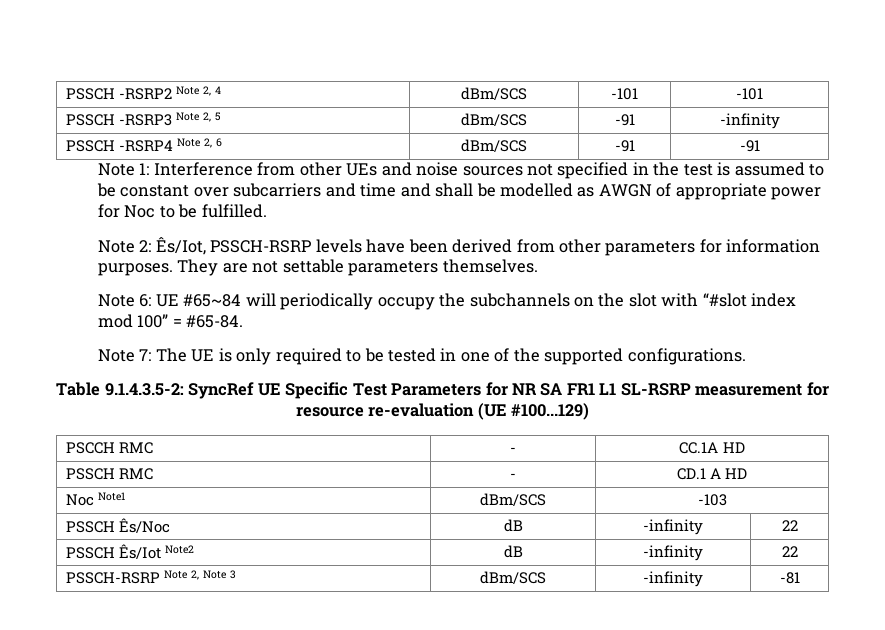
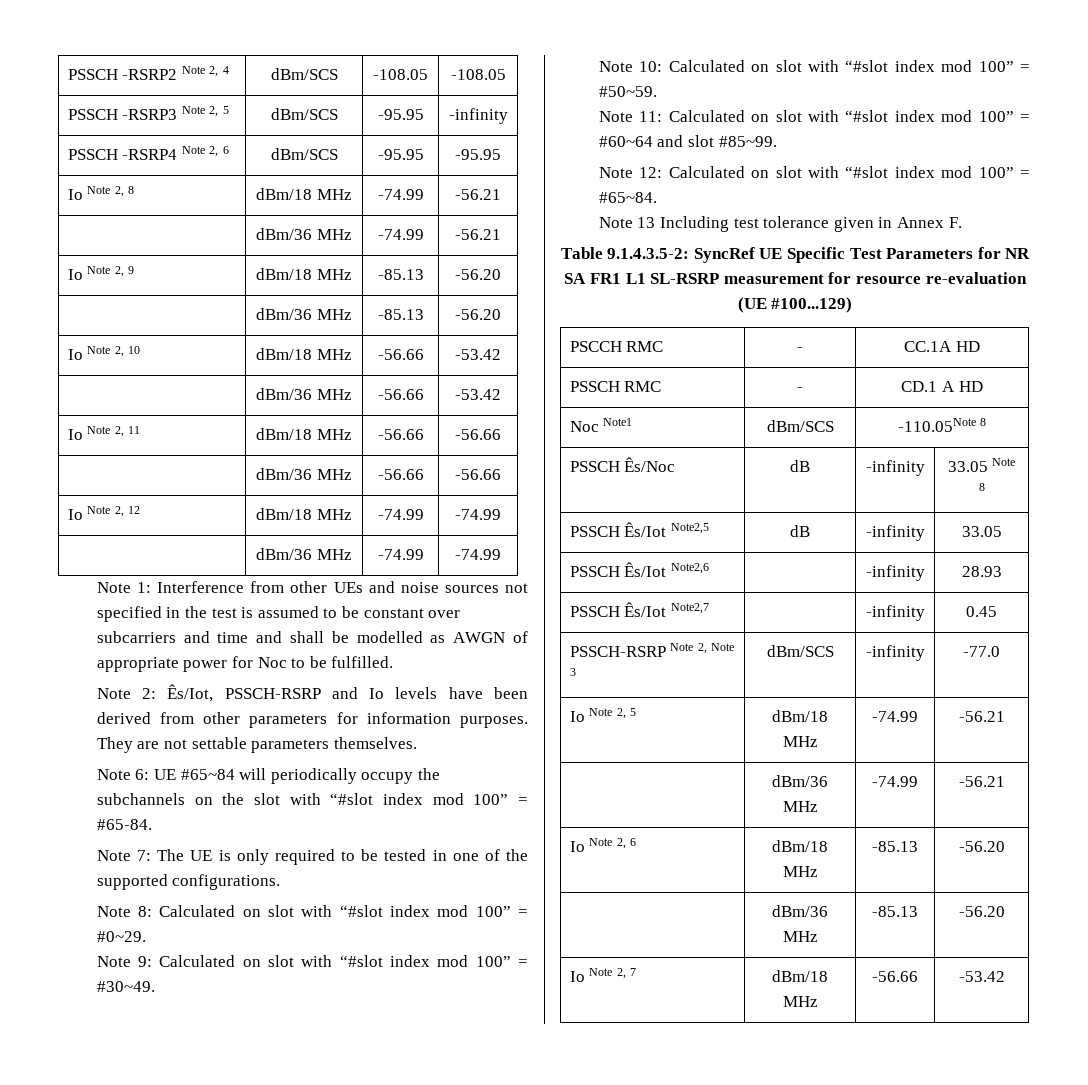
[611,88,638,100] [736,88,763,100] -101 | -101 -> [373,69,428,80] [450,69,506,80] -108.05 | -108.05
[614,114,635,126] -91 -> [377,109,424,120] -95.95
[614,140,635,152] [739,140,760,152] -91 | -91 -> [377,149,424,160] [455,149,501,160] [67,186,135,200] [256,188,352,200] [377,189,424,200] [455,189,501,200] [256,228,352,240] [377,229,424,240] [455,229,501,240] [67,266,135,280] [256,268,352,280] [377,269,424,280] [455,269,501,280] [256,308,352,320] [377,309,424,320] [455,309,501,320] [67,346,141,360] [256,348,352,360] [377,349,424,360] [455,349,501,360] [256,388,352,400] [377,389,424,400] [455,389,501,400] [67,426,141,440] [256,428,352,440] [377,429,424,440] [455,429,501,440] [256,468,352,480] [377,469,424,480] [455,469,501,480] [67,506,141,520] [256,508,352,520] [377,509,424,520] [455,509,501,520] [256,548,352,560] [377,549,424,560] [455,549,501,560] -95.95 | -95.95 // Io Note 2, 8 | dBm/18 MHz | -74.99 | -56.21 // | dBm/36 MHz | -74.99 | -56.21 // Io Note 2, 9 | dBm/18 MHz | -85.13 | -56.20 // | dBm/36 MHz | -85.13 | -56.20 // Io Note 2, 10 | dBm/18 MHz | -56.66 | -53.42 // | dBm/36 MHz | -56.66 | -53.42 // Io Note 2, 11 | dBm/18 MHz | -56.66 | -56.66 // | dBm/36 MHz | -56.66 | -56.66 // Io Note 2, 12 | dBm/18 MHz | -74.99 | -74.99 // | dBm/36 MHz | -74.99 | -74.99
(312, 246) none -> [331,687,385,699] and Io
(746, 356) none -> [96,905,528,917] [96,931,146,942] [96,955,528,967] [96,981,155,992] [598,60,1030,72] [598,86,657,97] [598,110,1030,122] [598,135,777,147] [598,166,1030,178] [598,192,657,203] [598,216,962,232] // Note 8: Calculated on slot with “#slot index mod 100” = #0~29. // Note 9: Calculated on slot with “#slot index mod 100” = #30~49. // Note 10: Calculated on slot with “#slot index mod 100” = #50~59. // Note 11: Calculated on slot with “#slot index mod 100” = #60~64 and slot #85~99. // Note 12: Calculated on slot with “#slot index mod 100” = #65~84. // Note 13 Including test tolerance given in Annex F.
[697,494,727,506] -103 -> [897,418,987,432] -110.05Note 8
[781,520,798,531] [65,544,194,559] [503,545,523,558] [643,545,703,561] [781,546,798,557] 22 // PSSCH Ês/Iot Note2 | dB | -infinity | 22 -> [947,458,1016,472] [978,483,985,491] [569,522,709,537] [790,525,810,537] [865,525,925,541] [961,526,1002,537] [569,562,709,577] [865,565,925,581] [961,566,1002,577] [569,602,709,617] [865,605,925,621] [966,606,997,617] 33.05 Note 8 // PSSCH Ês/Iot Note2,5 | dB | -infinity | 33.05 // PSSCH Ês/Iot Note2,6 | | -infinity | 28.93 // PSSCH Ês/Iot Note2,7 | | -infinity | 0.45
[779,572,800,584] -81 -> [963,646,1000,657] [569,708,637,722] [772,710,828,722] [782,736,818,747] [872,711,918,722] [958,711,1005,722] [772,775,828,787] [782,801,818,812] [872,776,918,787] [958,776,1005,787] [569,838,637,852] [772,840,828,852] [782,866,818,877] [872,841,918,852] [958,841,1005,852] [772,905,828,917] [782,931,818,942] [872,906,918,917] [958,906,1005,917] [569,968,637,982] [772,970,828,982] [782,996,818,1007] [872,971,918,982] [958,971,1005,982] -77.0 // Io Note 2, 5 | dBm/18 MHz | -74.99 | -56.21 // | dBm/36 MHz | -74.99 | -56.21 // Io Note 2, 6 | dBm/18 MHz | -85.13 | -56.20 // | dBm/36 MHz | -85.13 | -56.20 // Io Note 2, 7 | dBm/18 MHz | -56.66 | -53.42

